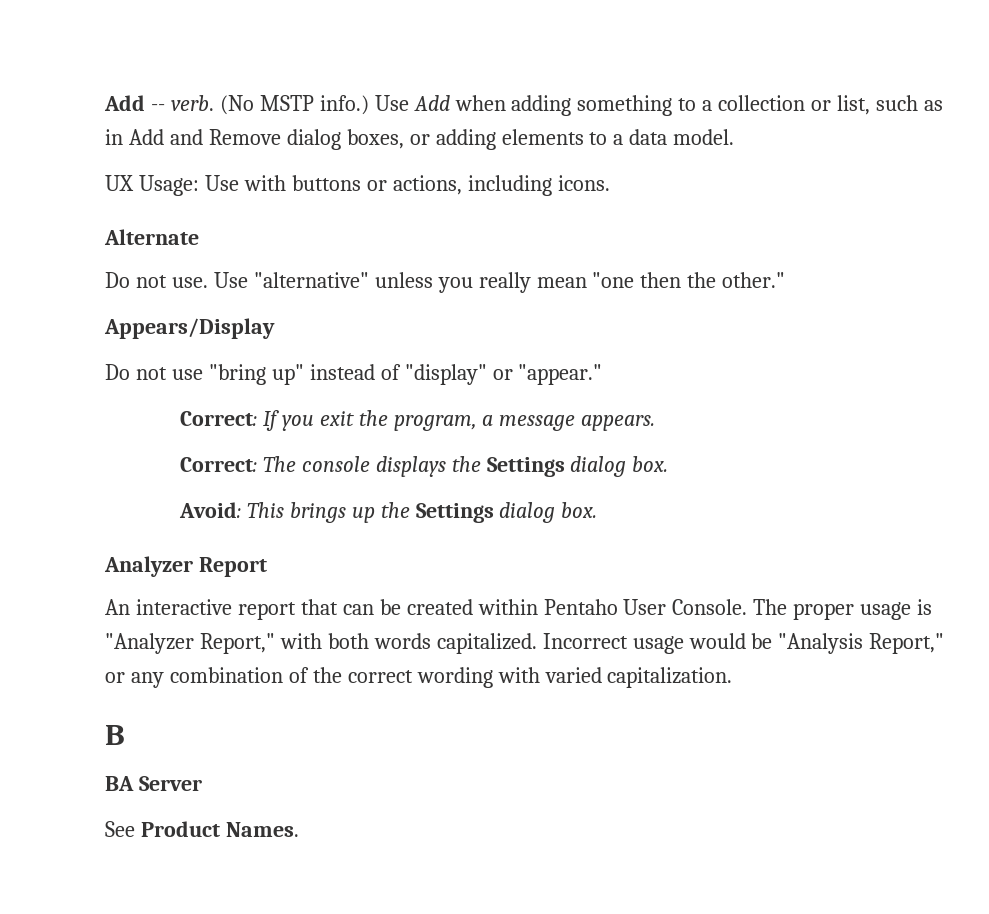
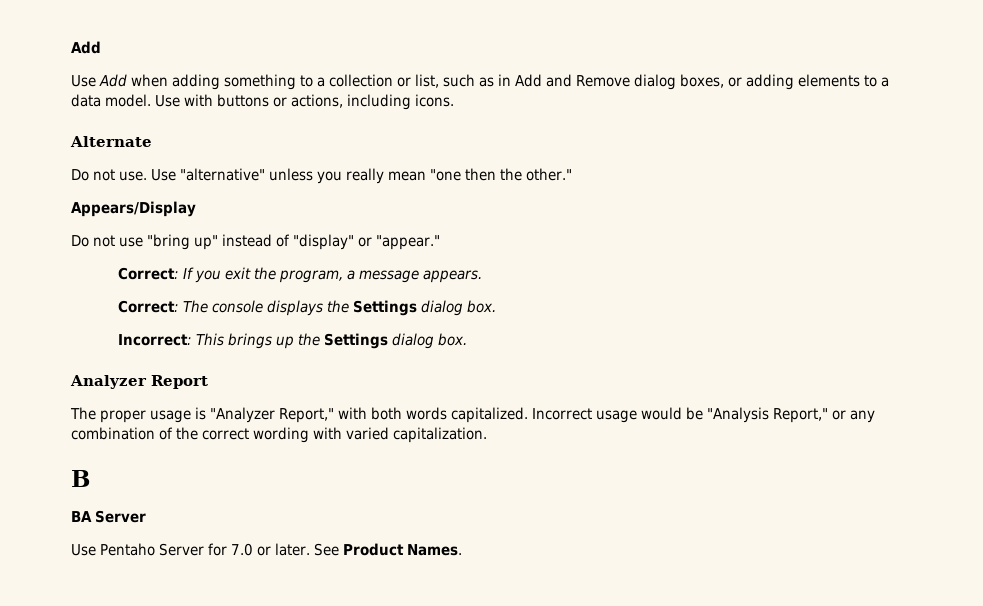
[104,95,369,115] Add -- verb. (No MSTP info.) -> [71,41,101,54] Add //
[105,175,199,196] // UX Usage: -> (151, 100) none
[178,502,241,518] Avoid: -> [118,334,193,346] Incorrect:
[105,599,748,620] An interactive report that can be created within Pentaho User Console. -> (208, 382) none
(202, 783) none -> [71,543,310,556] Use Pentaho Server for 7.0 or later.

